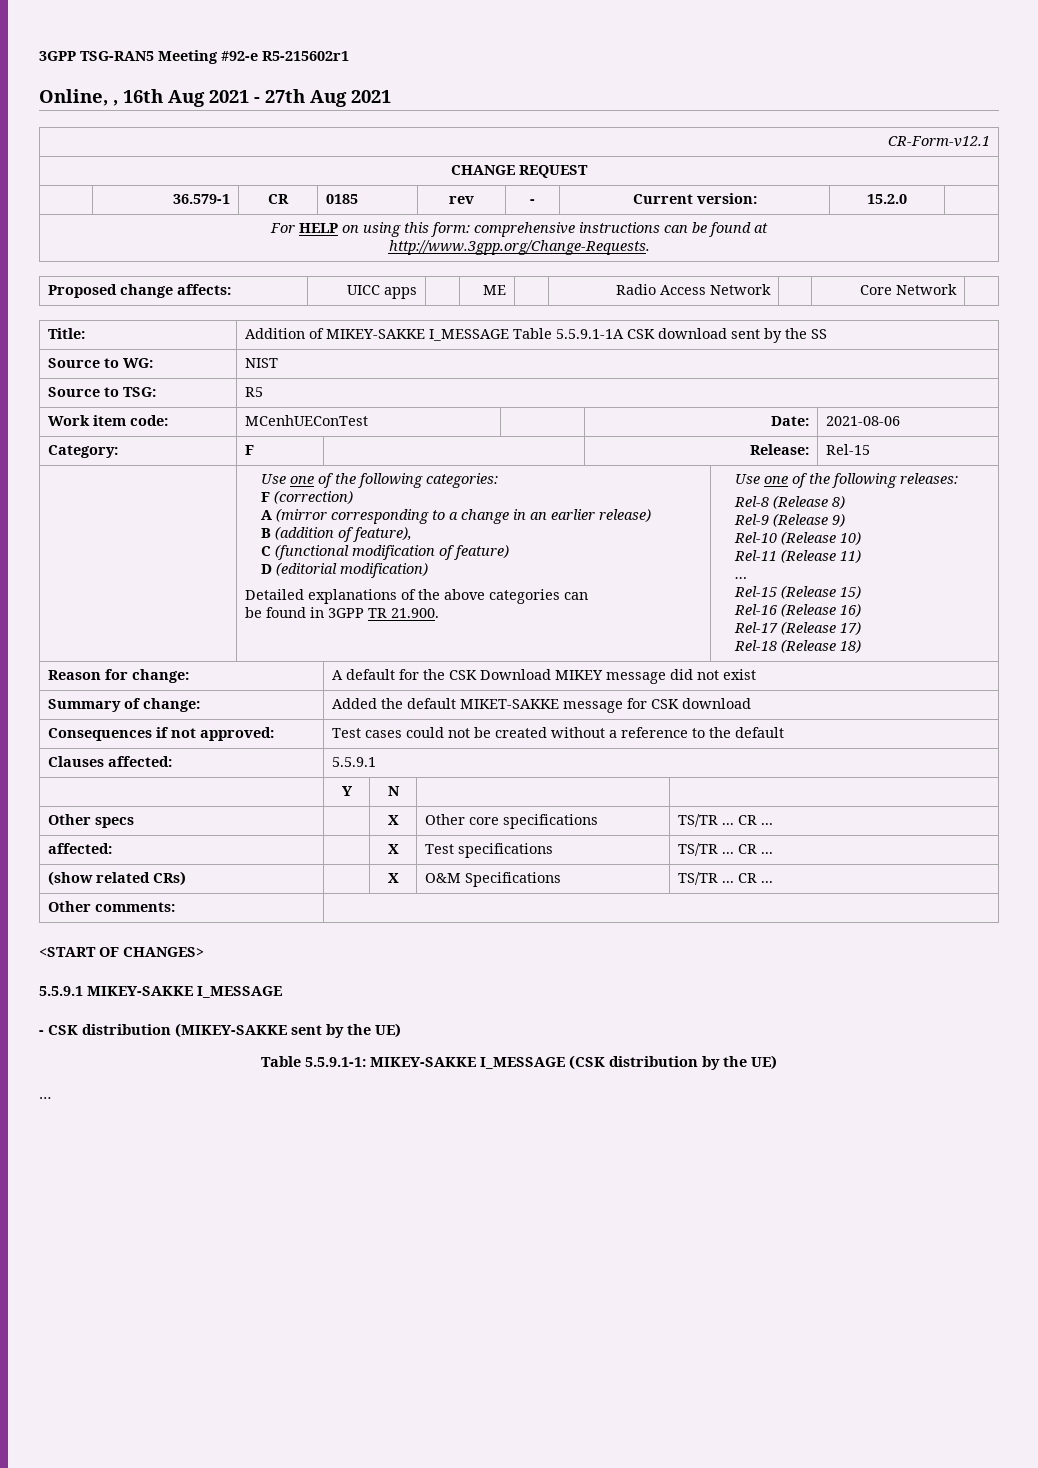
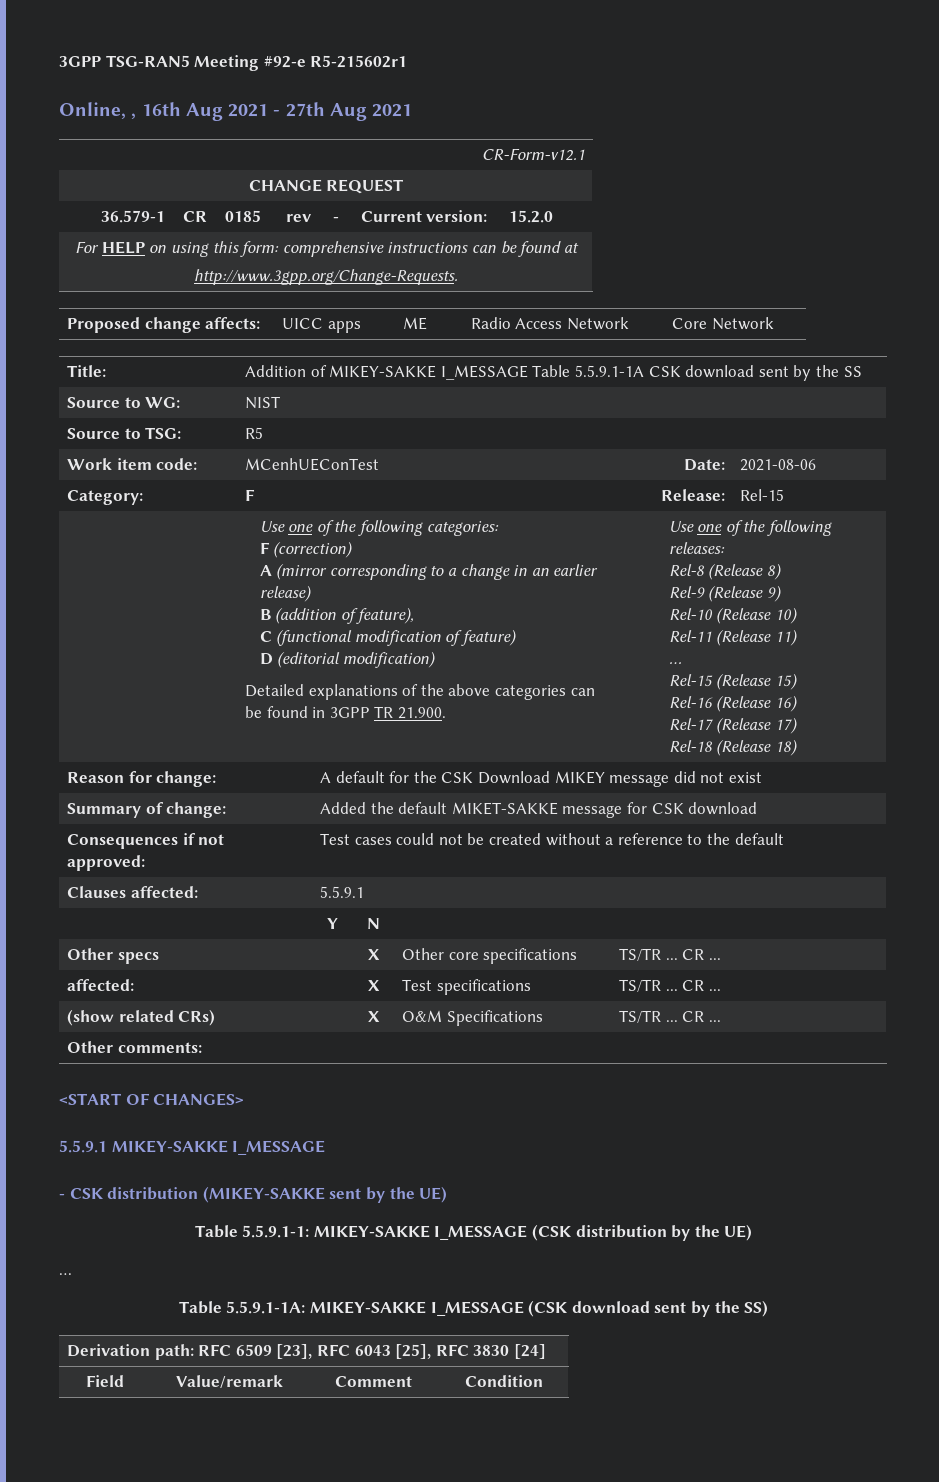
(51, 1098) none -> [178,1300,769,1317] [67,1344,546,1360] [85,1375,124,1387] [175,1375,283,1388] [335,1376,412,1387] [464,1375,543,1387] // Table 5.5.9.1-1A: MIKEY-SAKKE I_MESSAGE (CSK download sent by the SS) // Derivation path: RFC 6509 [23], RFC 6043 [25], RFC 3830 [24] // Field | Value/remark | Comment | Condition

